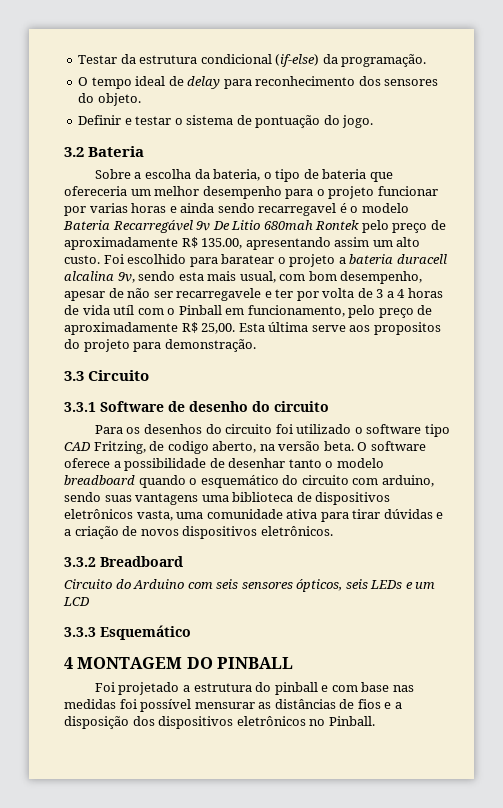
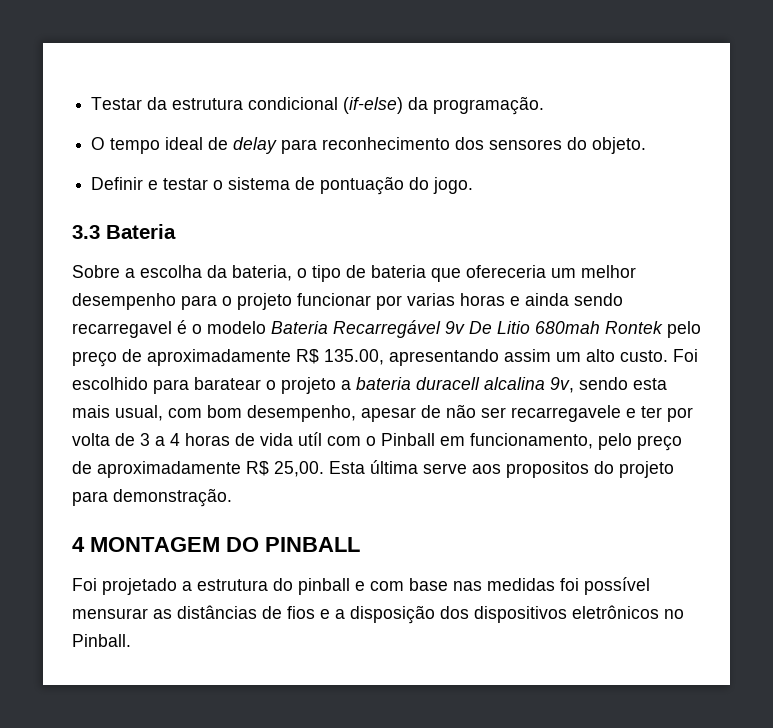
[64,147,84,157] 3.2 -> [72,225,100,239] 3.3
[64,370,150,381] [64,401,329,412] [94,424,450,437] [64,441,426,454] [64,458,384,471] [64,475,434,488] [64,492,391,505] [64,509,444,522] [64,526,333,539] [64,556,183,567] [64,579,436,592] [63,597,90,606] [64,625,191,640] // 3.3 Circuito // 3.3.1 Software de desenho do circuito // Para os desenhos do circuito foi utilizado o software tipo CAD Fritzing, de codigo aberto, na versão beta. O software oferece a possibilidade de desenhar tanto o modelo breadboard quando o esquemático do circuito com arduino, sendo suas vantagens uma biblioteca de dispositivos eletrônicos vasta, uma comunidade ativa para tirar dúvidas e a criação de novos dispositivos eletrônicos. // 3.3.2 Breadboard // Circuito do Arduino com seis sensores ópticos, seis LEDs e um LCD // 3.3.3 Esquemático -> (232, 497) none

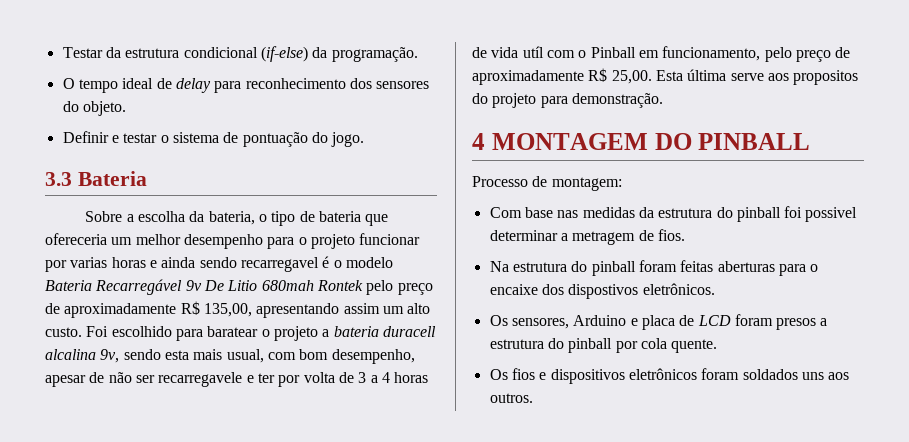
[324,349,384,365] 135.00, -> [203,303,252,317] 135,00,
[72,577,650,595] [72,605,684,624] [72,634,131,647] Foi projetado a estrutura do pinball e com base nas medidas foi possível mensurar as distâncias de fios e a disposição dos dispositivos eletrônicos no Pinball. -> [472,176,622,191] [489,206,858,222] [489,229,685,245] [489,260,819,276] [489,283,715,299] [489,314,828,330] [489,338,718,353] [489,368,850,384] [489,393,533,403] Processo de montagem: // Com base nas medidas da estrutura do pinball foi possivel determinar a metragem de fios. // Na estrutura do pinball foram feitas aberturas para o encaixe dos dispostivos eletrônicos. // Os sensores, Arduino e placa de LCD foram presos a estrutura do pinball por cola quente. // Os fios e dispositivos eletrônicos foram soldados uns aos outros.

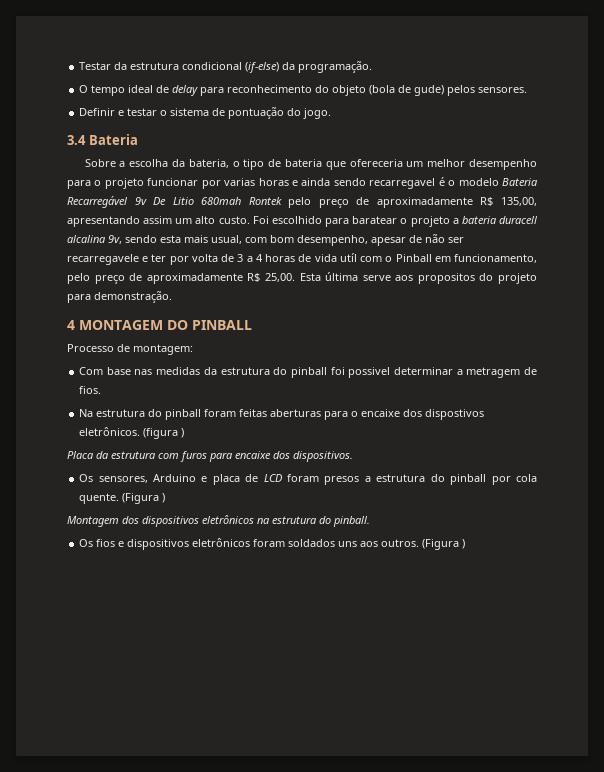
[349,78,430,89] [62,101,126,116] dos sensores do objeto. -> [315,85,528,96] do objeto (bola de gude) pelos sensores.
[45,172,72,186] 3.3 -> [67,135,86,145] 3.4
(715, 289) none -> [143,428,185,439] [67,451,353,462] (figura ) // Placa da estrutura com furos para encaixe dos dispositivos.
(718, 346) none -> [122,493,166,504] [67,515,370,527] (Figura ) // Montagem dos dispositivos eletrônicos na estrutura do pinball.
(533, 398) none -> [422,539,466,550] (Figura )

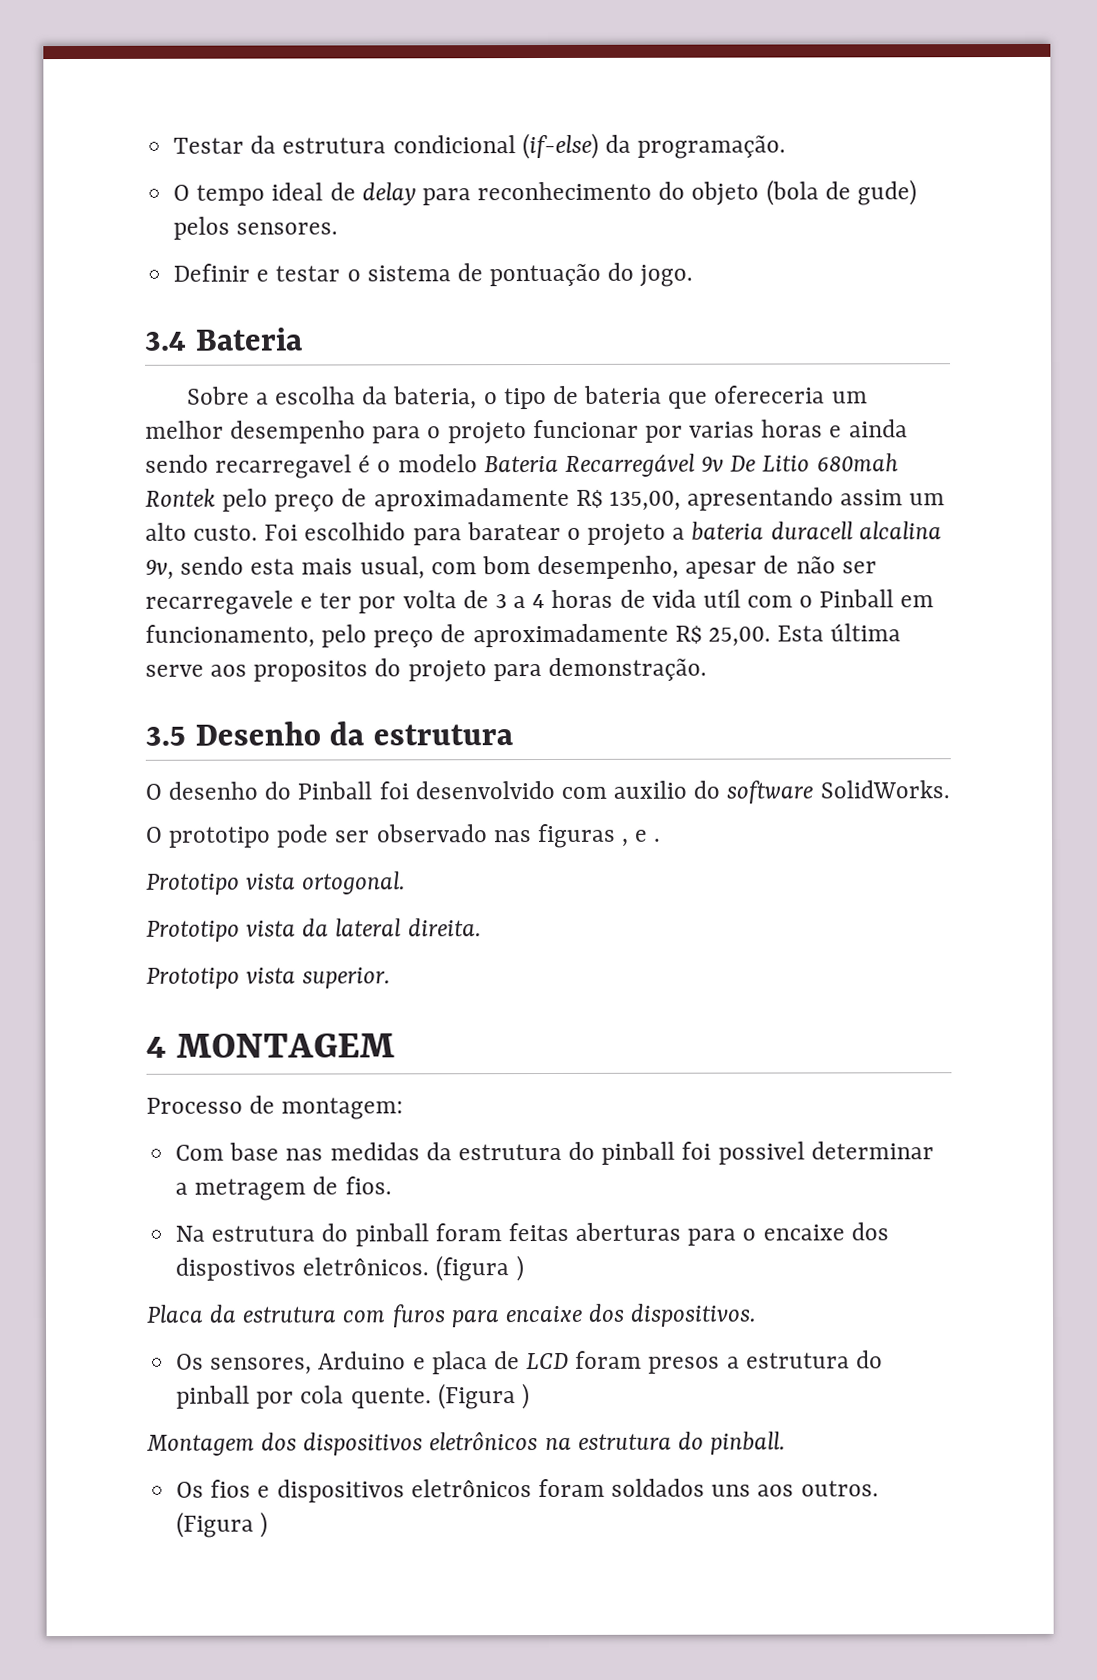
(172, 297) none -> [145,721,513,746] [145,780,950,804] [145,823,662,849] [146,871,407,895] [146,918,482,942] [146,967,392,989] // 3.5 Desenho da estrutura // O desenho do Pinball foi desenvolvido com auxilio do software SolidWorks. // O prototipo pode ser observado nas figuras , e . // Prototipo vista ortogonal. // Prototipo vista da lateral direita. // Prototipo vista superior.
[167,320,252,330] DO PINBALL -> (396, 1045) none

